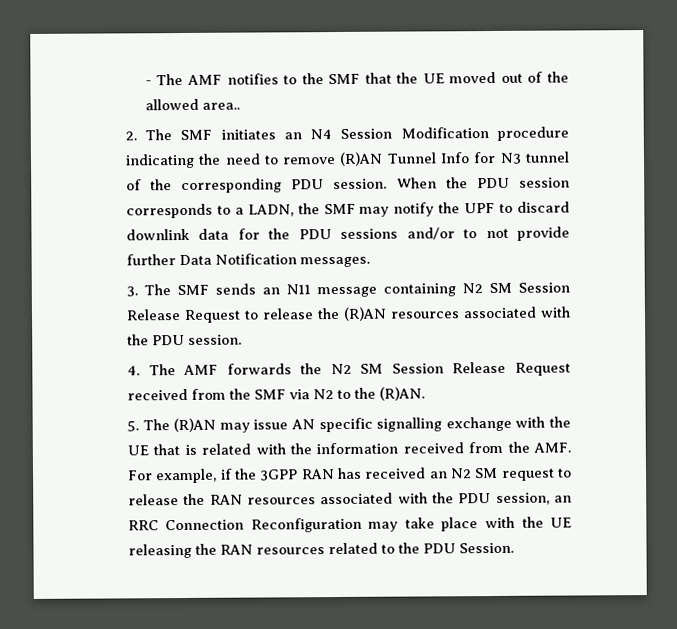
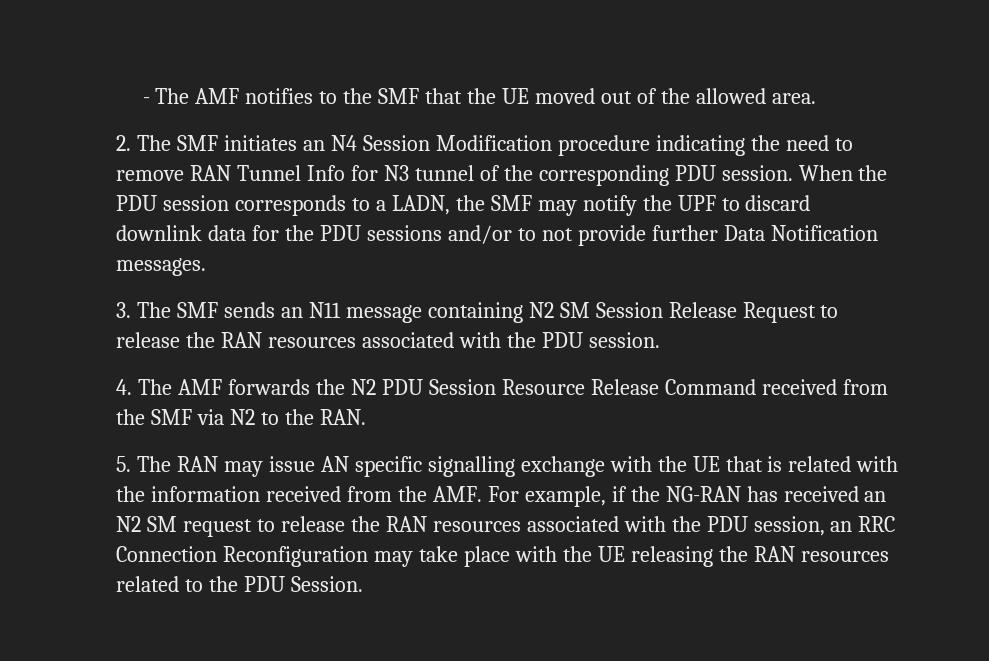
[201,102,240,110] area.. -> [771,93,816,104] area.
[339,151,384,166] (R)AN -> [190,165,232,181] RAN
[342,306,387,321] (R)AN -> [221,332,263,348] RAN
[360,361,572,376] SM Session Release Request -> [381,379,756,395] PDU Session Resource Release Command
[378,386,425,401] (R)AN. -> [319,409,366,425] RAN.
[173,417,217,433] (R)AN -> [177,456,219,472] RAN
[259,469,335,481] 3GPP RAN -> [665,486,741,502] NG-RAN

